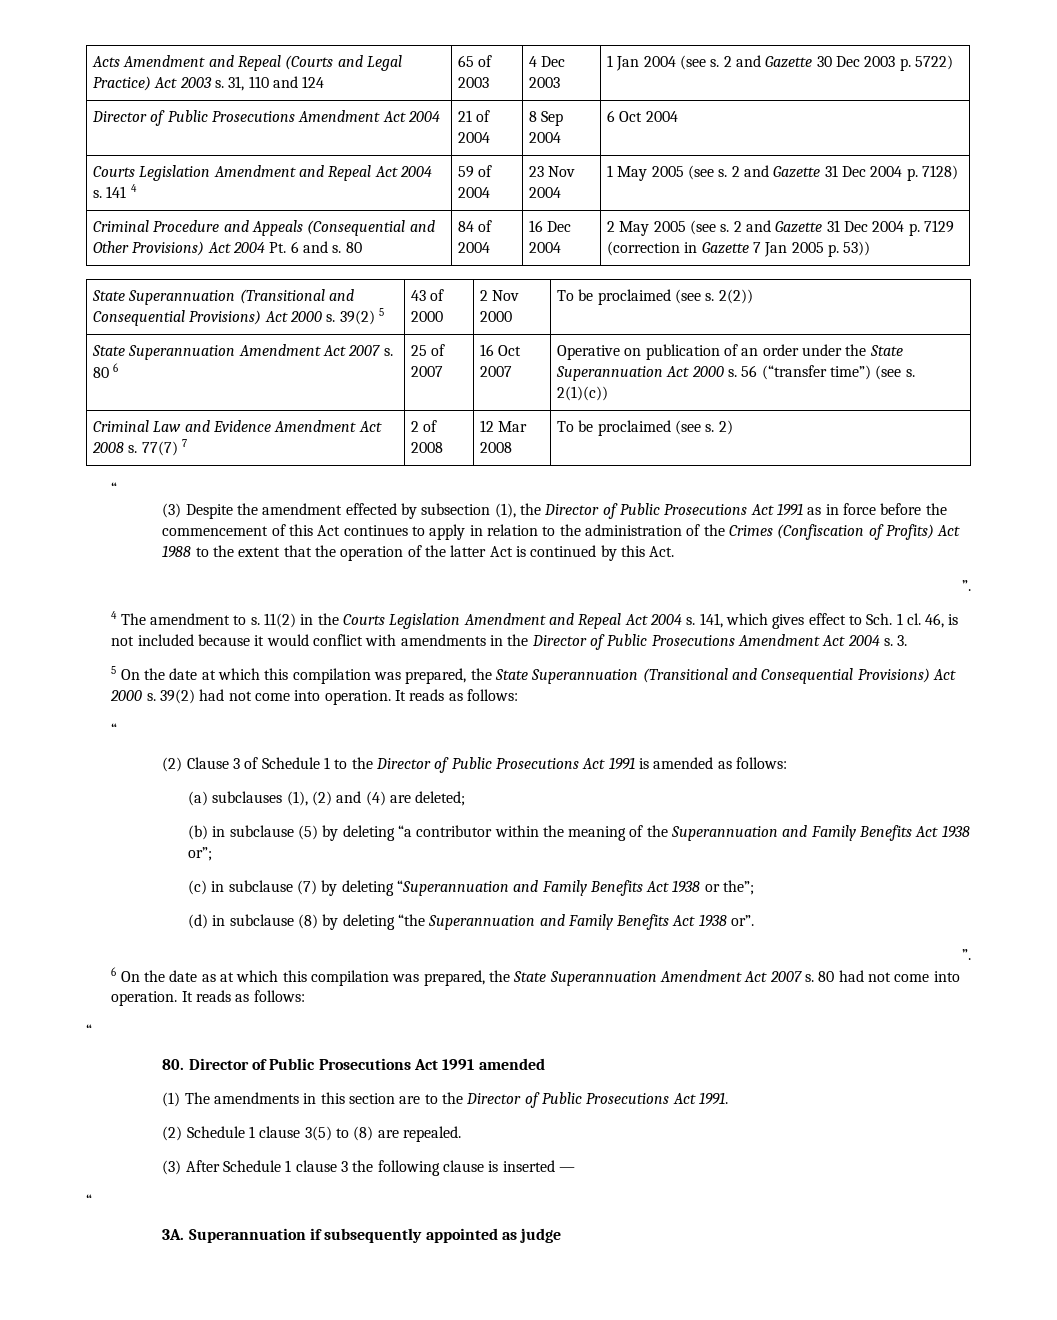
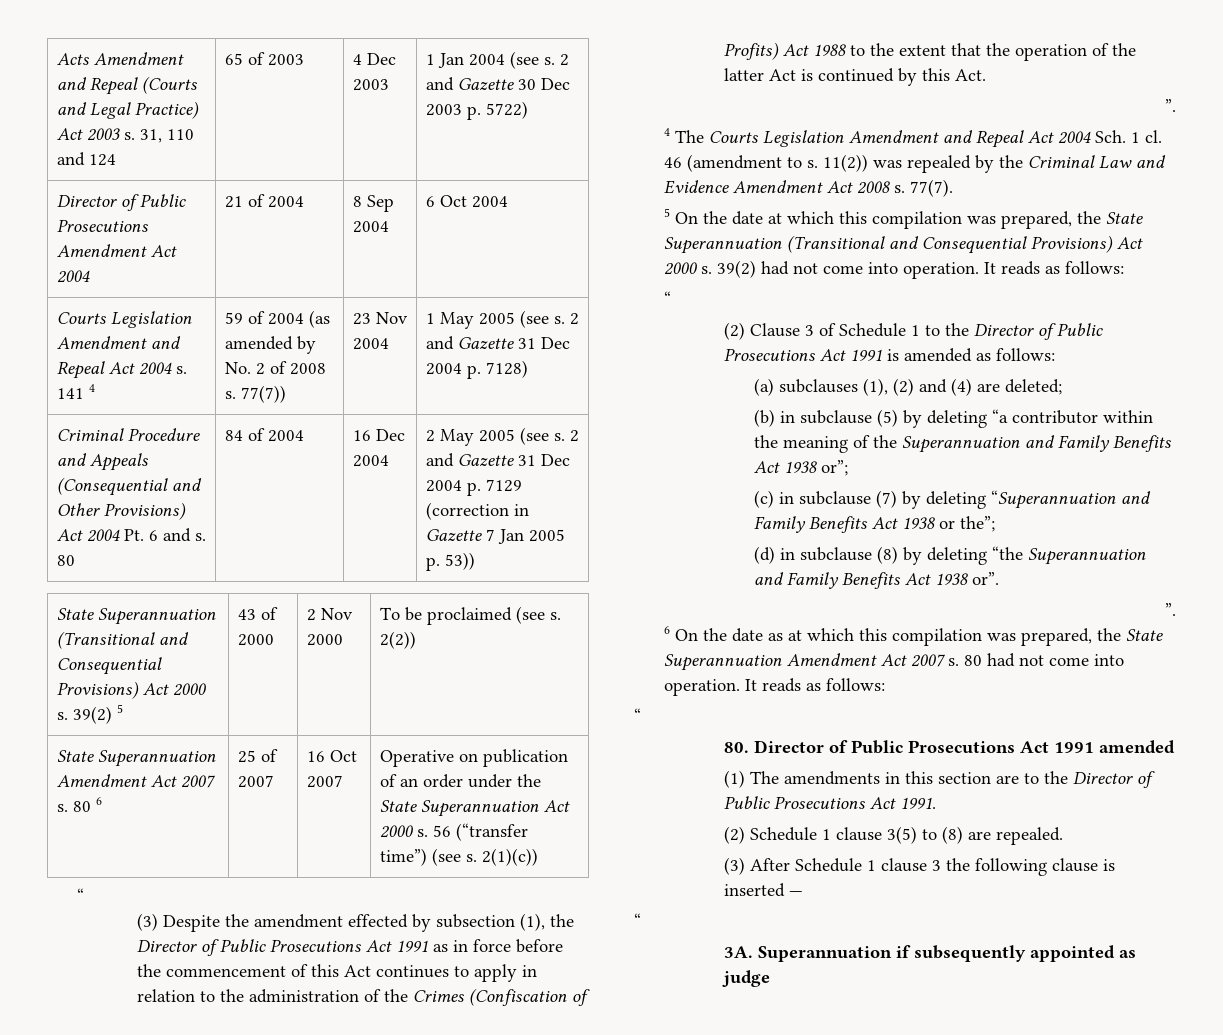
(491, 192) none -> [308,310,330,328] [224,336,316,354] [224,361,326,375] [224,385,286,403] (as amended by No. 2 of 2008 s. 77(7))
[93,420,382,432] [92,439,188,456] [411,420,438,432] [411,442,444,453] [480,420,528,432] [480,442,513,453] [557,420,733,436] // Criminal Law and Evidence Amendment Act 2008 s. 77(7) 7 | 2 of 2008 | 12 Mar 2008 | To be proclaimed (see s. 2) -> (538, 857) none
[150,613,959,629] [111,634,908,650] amendment to s. 11(2) in the Courts Legislation Amendment and Repeal Act 2004 s. 141, which gives effect to Sch. 1 cl. 46, is not included because it would conflict with amendments in the Director of Public Prosecutions Amendment Act 2004 s. 3. -> [709,130,1163,148] [664,154,1167,173] [664,179,954,197] Courts Legislation Amendment and Repeal Act 2004 Sch. 1 cl. 46 (amendment to s. 11(2)) was repealed by the Criminal Law and Evidence Amendment Act 2008 s. 77(7).

